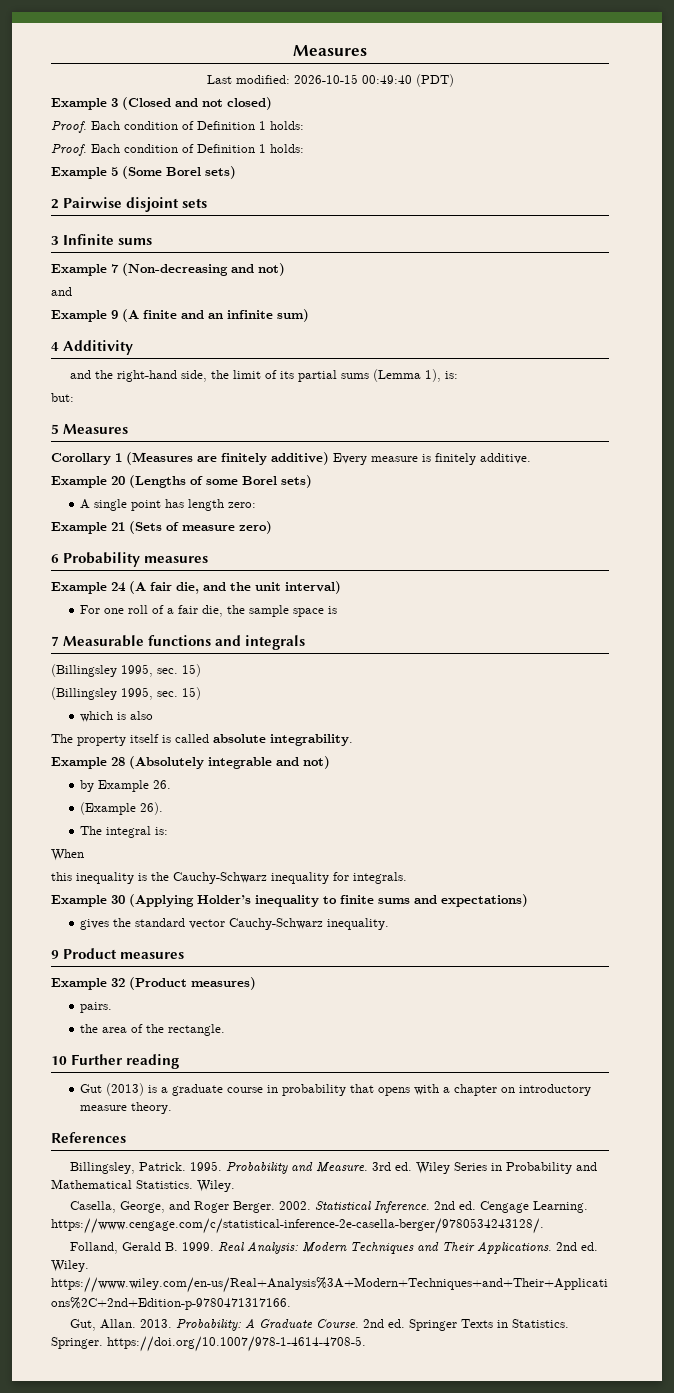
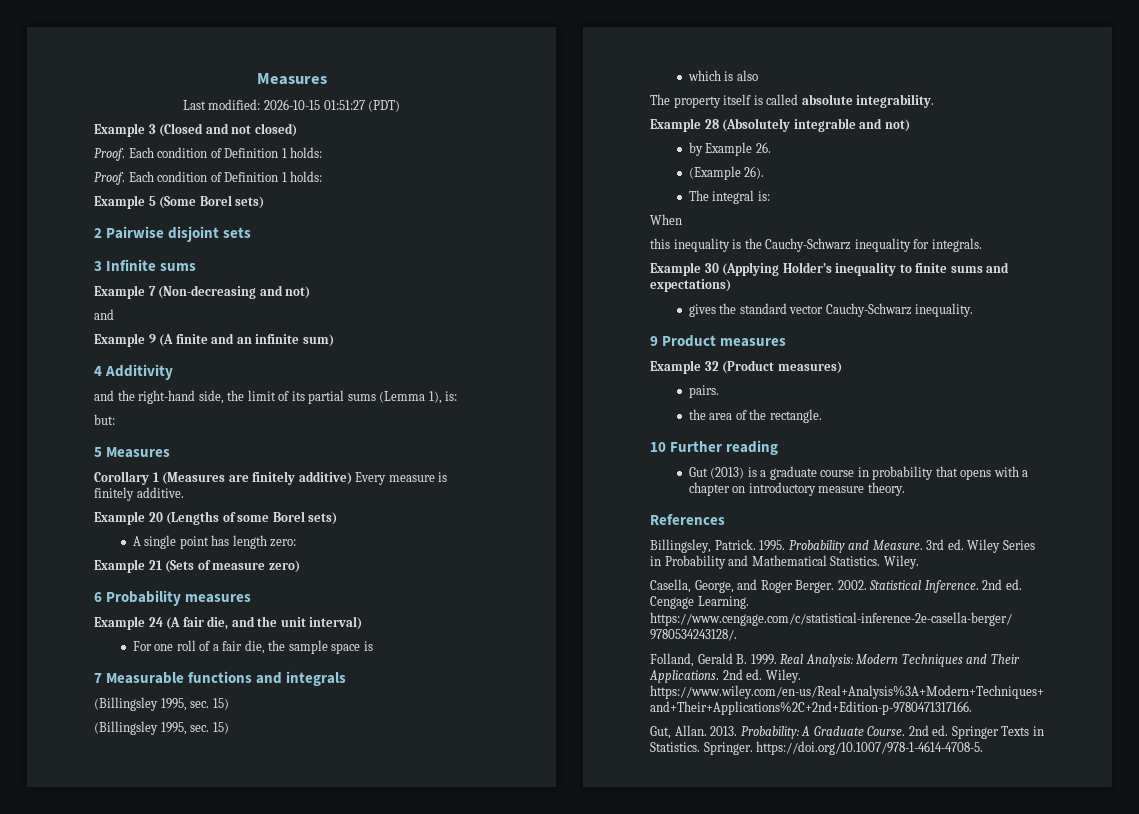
[361,75,412,84] 00:49:40 -> [323,100,365,110] 01:51:27

